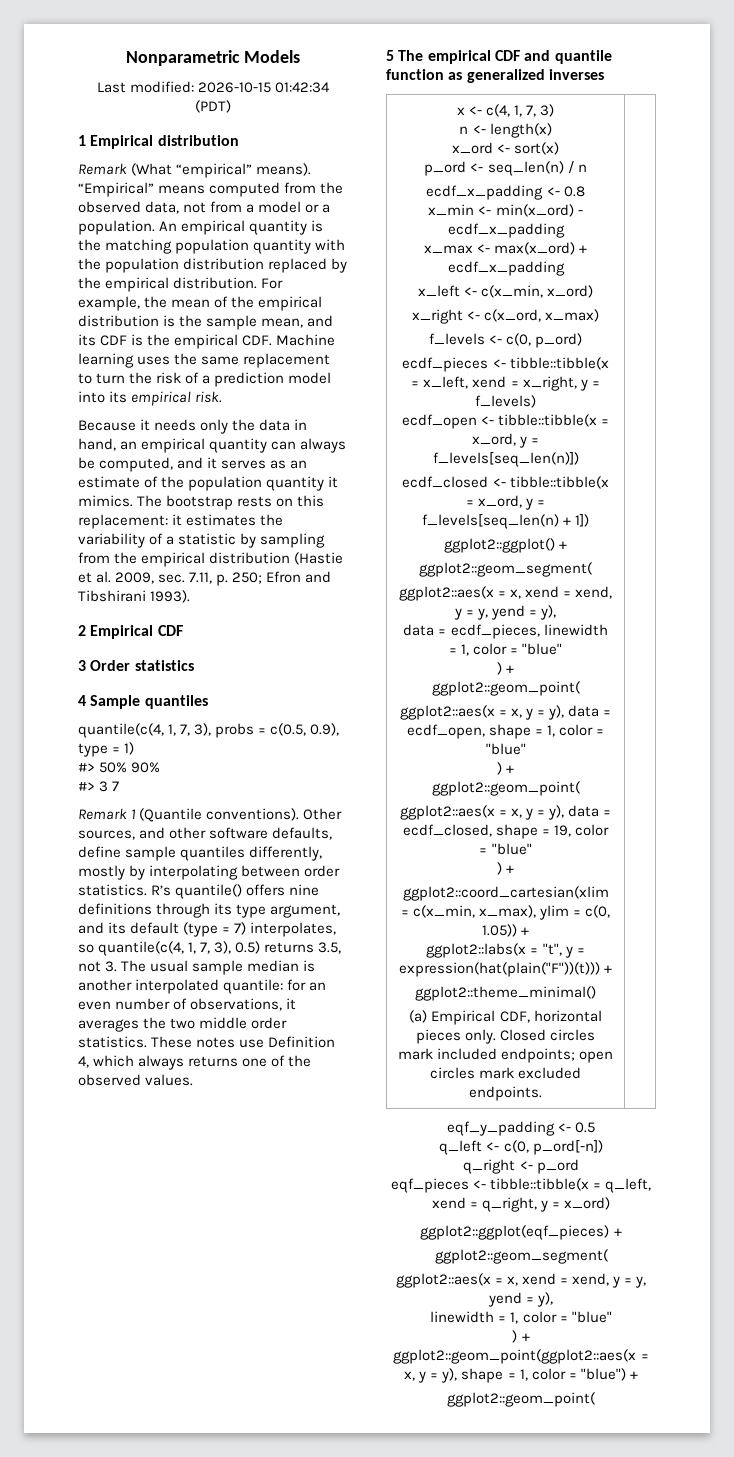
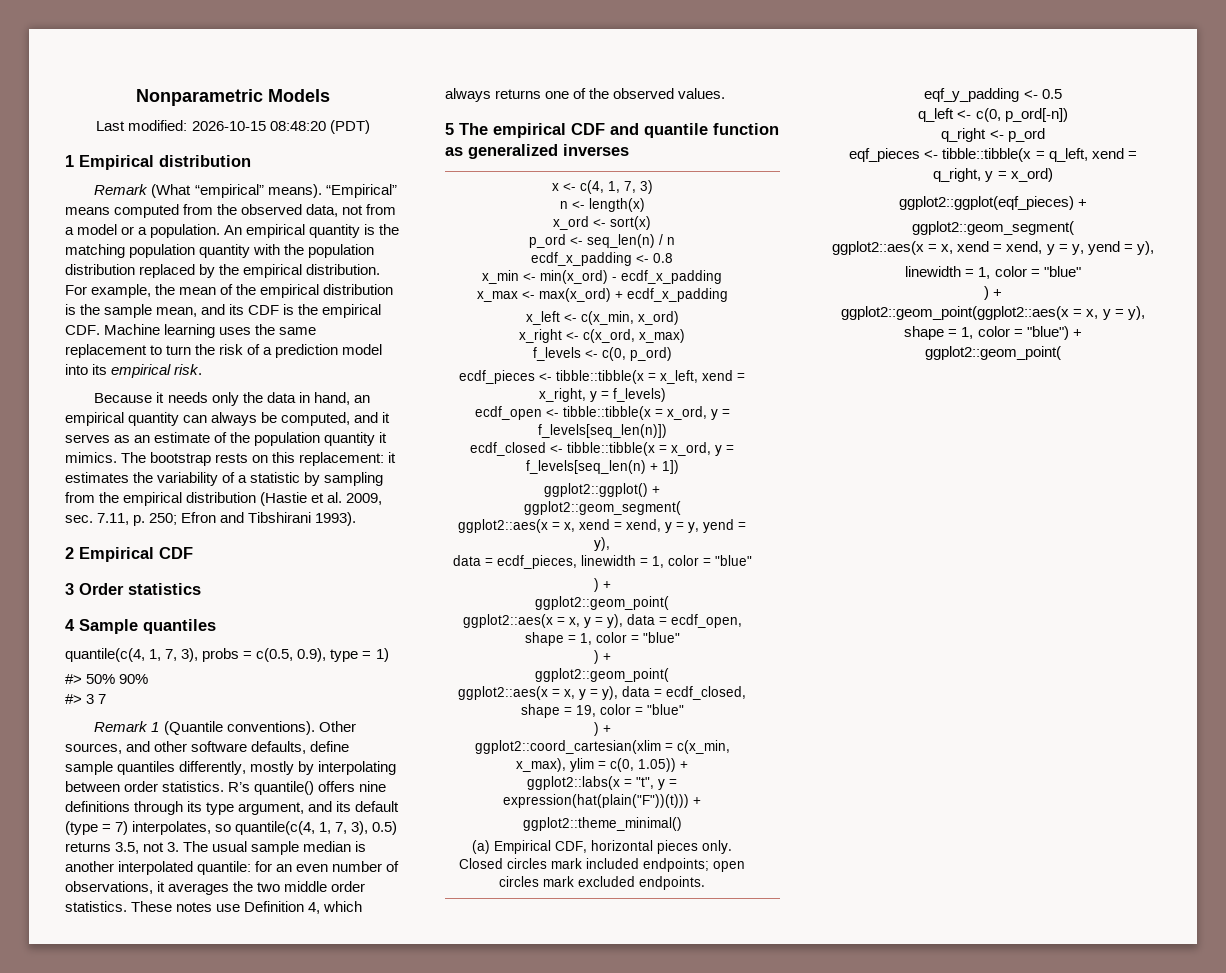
[275,82,331,93] 01:42:34 -> [269,121,326,131] 08:48:20

